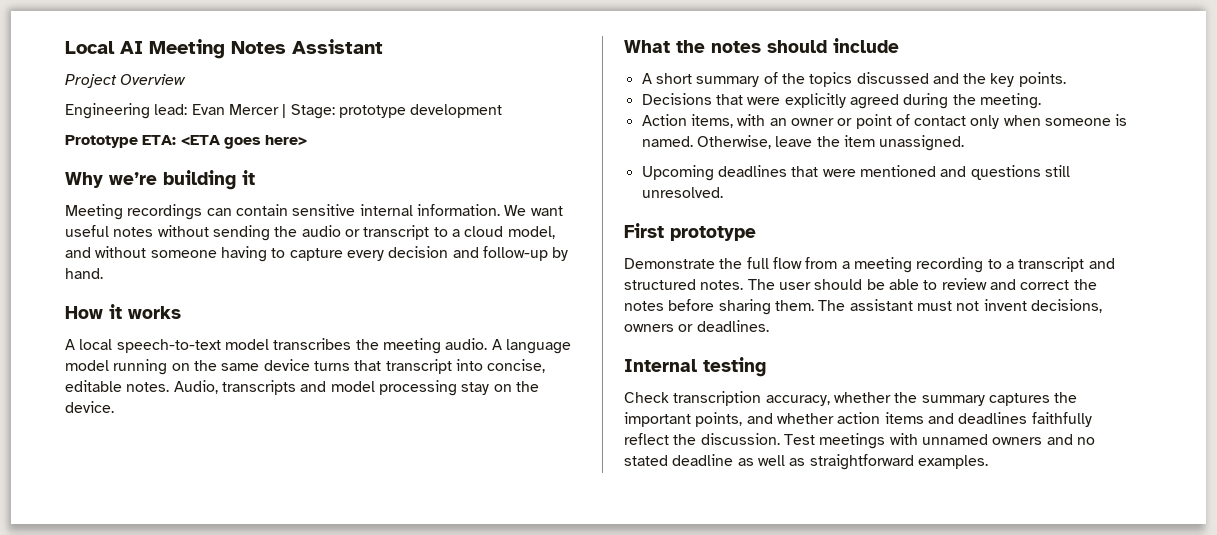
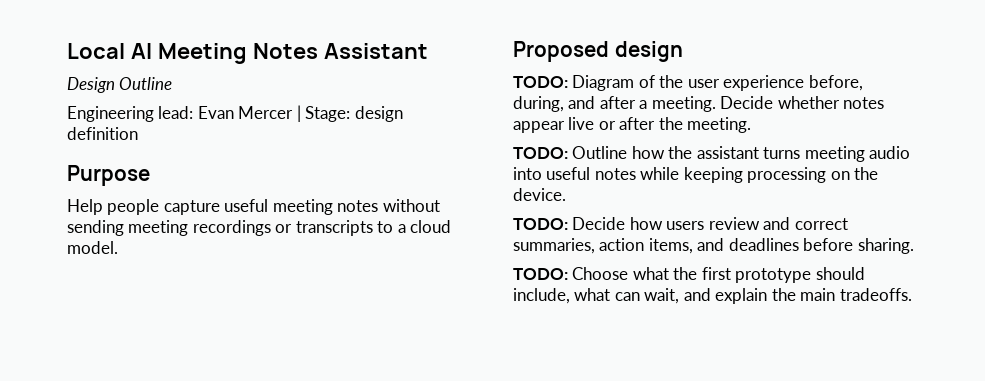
[65,74,187,88] Project Overview -> [67,77,173,93] Design Outline
[338,104,503,118] [65,135,308,149] [65,170,255,190] [65,204,563,220] [65,225,555,241] [65,246,569,262] [65,268,103,279] [65,304,181,319] [65,338,571,354] [65,359,546,375] [65,380,539,396] [65,401,114,413] [624,38,899,53] [641,72,1066,87] [641,93,1041,109] [641,114,1128,129] [641,135,965,151] [641,165,1070,181] [641,187,723,198] [624,223,756,241] [624,257,1115,273] [624,278,1097,290] [624,299,1102,315] [624,320,769,332] [624,357,766,377] [624,391,1078,406] [624,412,1092,427] [624,433,1095,449] [624,454,988,470] prototype development // Prototype ETA: <ETA goes here> // Why we’re building it // Meeting recordings can contain sensitive internal information. We want useful notes without sending the audio or transcript to a cloud model, and without someone having to capture every decision and follow-up by hand. // How it works // A local speech-to-text model transcribes the meeting audio. A language model running on the same device turns that transcript into concise, editable notes. Audio, transcripts and model processing stay on the device. // What the notes should include // A short summary of the topics discussed and the key points. // Decisions that were explicitly agreed during the meeting. // Action items, with an owner or point of contact only when someone is named. Otherwise, leave the item unassigned. // Upcoming deadlines that were mentioned and questions still unresolved. // First prototype // Demonstrate the full flow from a meeting recording to a transcript and structured notes. The user should be able to review and correct the notes before sharing them. The assistant must not invent decisions, owners or deadlines. // Internal testing // Check transcription accuracy, whether the summary captures the important points, and whether action items and deadlines faithfully reflect the discussion. Test meetings with unnamed owners and no stated deadline as well as straightforward examples. -> [354,106,403,122] [67,127,138,140] [67,165,150,186] [67,199,440,215] [67,220,452,236] [67,241,118,254] [513,41,683,62] [513,75,863,91] [513,96,885,112] [513,117,752,133] [513,146,911,162] [513,167,879,183] [513,188,566,201] [513,217,848,230] [513,238,914,254] [513,267,865,283] [513,288,912,304] design definition // Purpose // Help people capture useful meeting notes without sending meeting recordings or transcripts to a cloud model. // Proposed design // TODO: Diagram of the user experience before, during, and after a meeting. Decide whether notes appear live or after the meeting. // TODO: Outline how the assistant turns meeting audio into useful notes while keeping processing on the device. // TODO: Decide how users review and correct summaries, action items, and deadlines before sharing. // TODO: Choose what the first prototype should include, what can wait, and explain the main tradeoffs.

